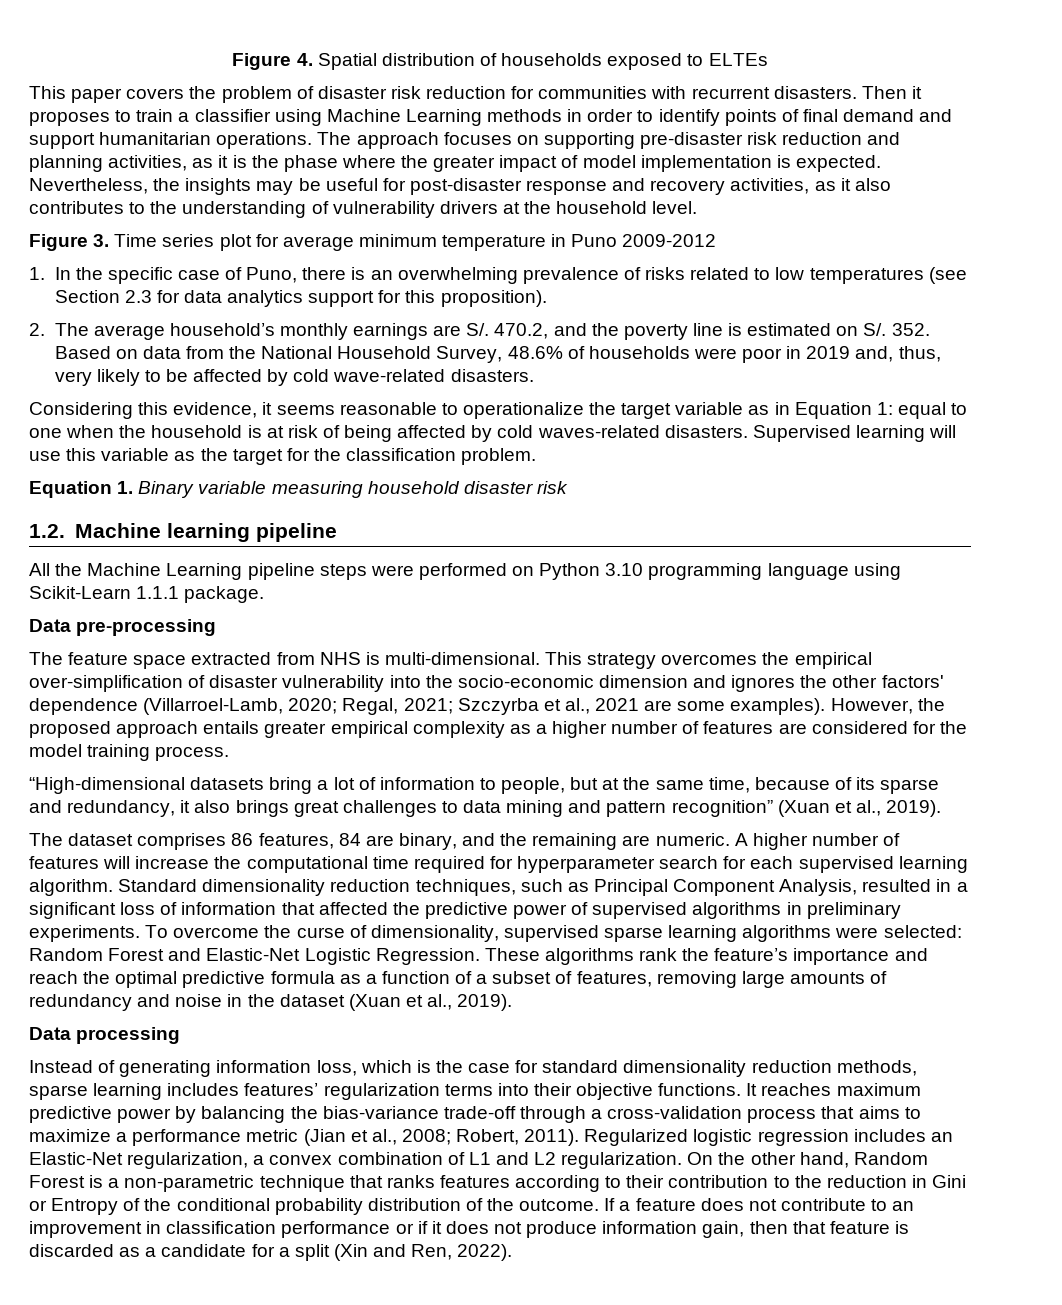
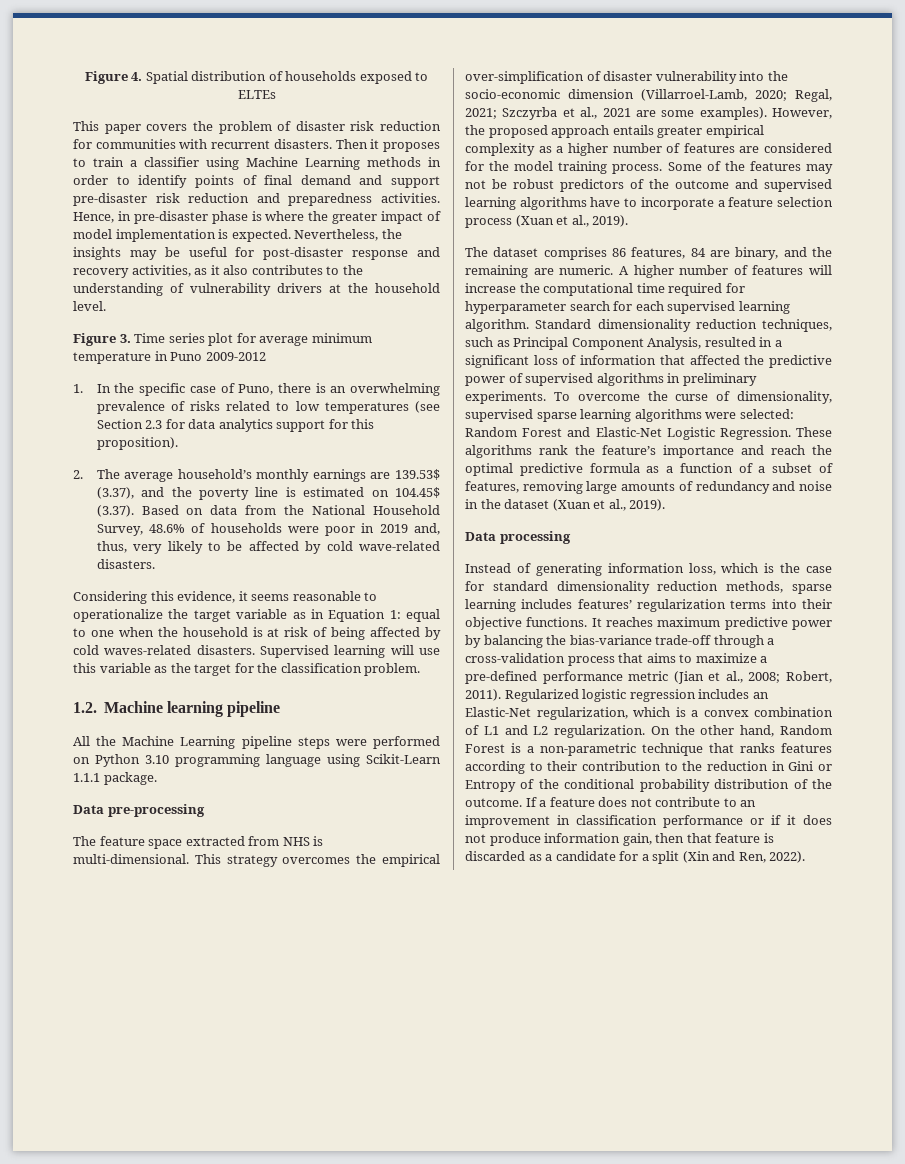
[99,132,901,149] [29,155,338,172] humanitarian operations. The approach focuses on supporting pre-disaster risk reduction and planning activities, as it is the phase -> [73,193,440,206] [73,211,262,224] pre-disaster risk reduction and preparedness activities. Hence, in pre-disaster phase is
[466,323,549,339] S/. 470.2, -> [395,469,440,480] [96,487,134,499] 139.53$ (3.37),
[863,323,930,336] S/. 352. -> [395,487,441,498] [96,505,134,517] 104.45$ (3.37).
[29,481,568,498] // Equation 1. Binary variable measuring household disaster risk -> (421, 669) none
[693,675,944,692] [29,698,138,715] and ignores the other factors' dependence -> (634, 94) none
[29,777,940,794] [29,800,773,817] // “High-dimensional datasets bring a lot of information to people, but at the same time, because of its sparse and redundancy, it also brings great challenges to data mining and pattern recognition” -> [667,161,833,174] [465,179,832,192] [465,197,833,210] [465,218,512,228] Some of the features may not be robust predictors of the outcome and supervised learning algorithms have to incorporate a feature selection process
(128, 1137) none -> [465,671,537,684] pre-defined
(249, 1160) none -> [633,707,686,717] which is

